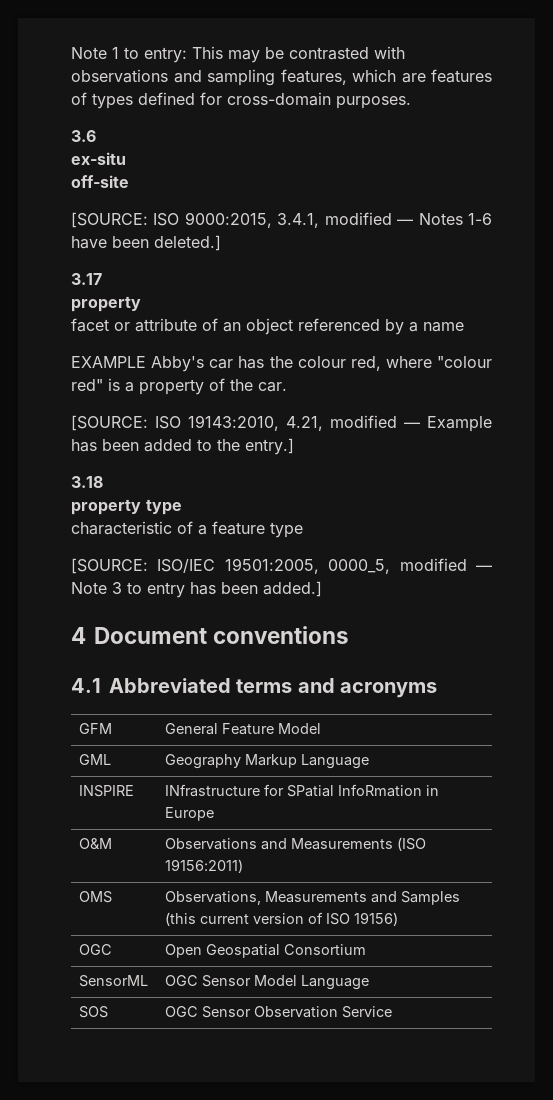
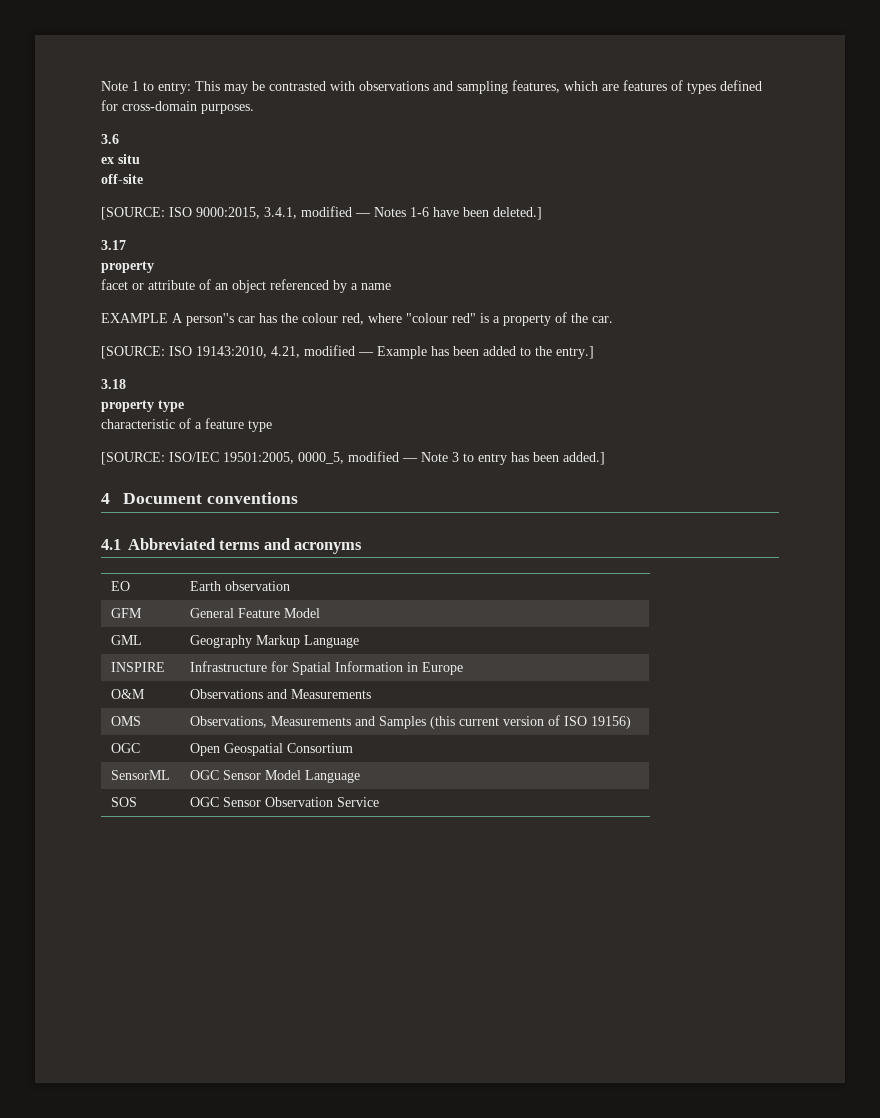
[71,152,126,165] ex-situ -> [101,154,140,164] ex situ
[151,356,205,372] Abby's -> [172,313,234,326] A person''s
(438, 690) none -> [110,581,130,591] [189,581,290,591] // EO | Earth observation
[165,784,423,797] INfrastructure for SPatial InfoRmation -> [189,661,403,675] Infrastructure for Spatial Information
[397,837,427,851] [165,859,244,873] (ISO 19156:2011) -> (371, 694) none

